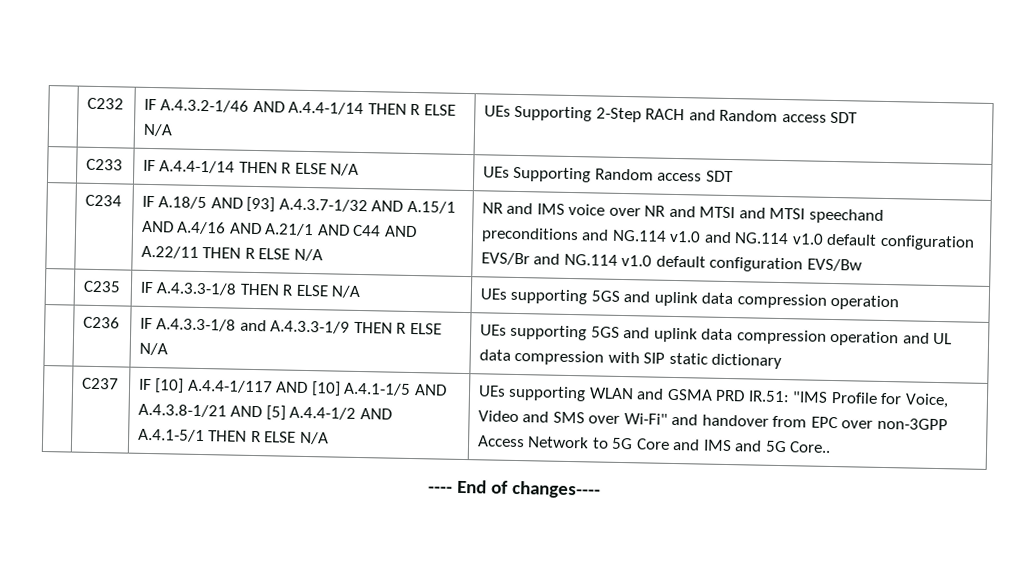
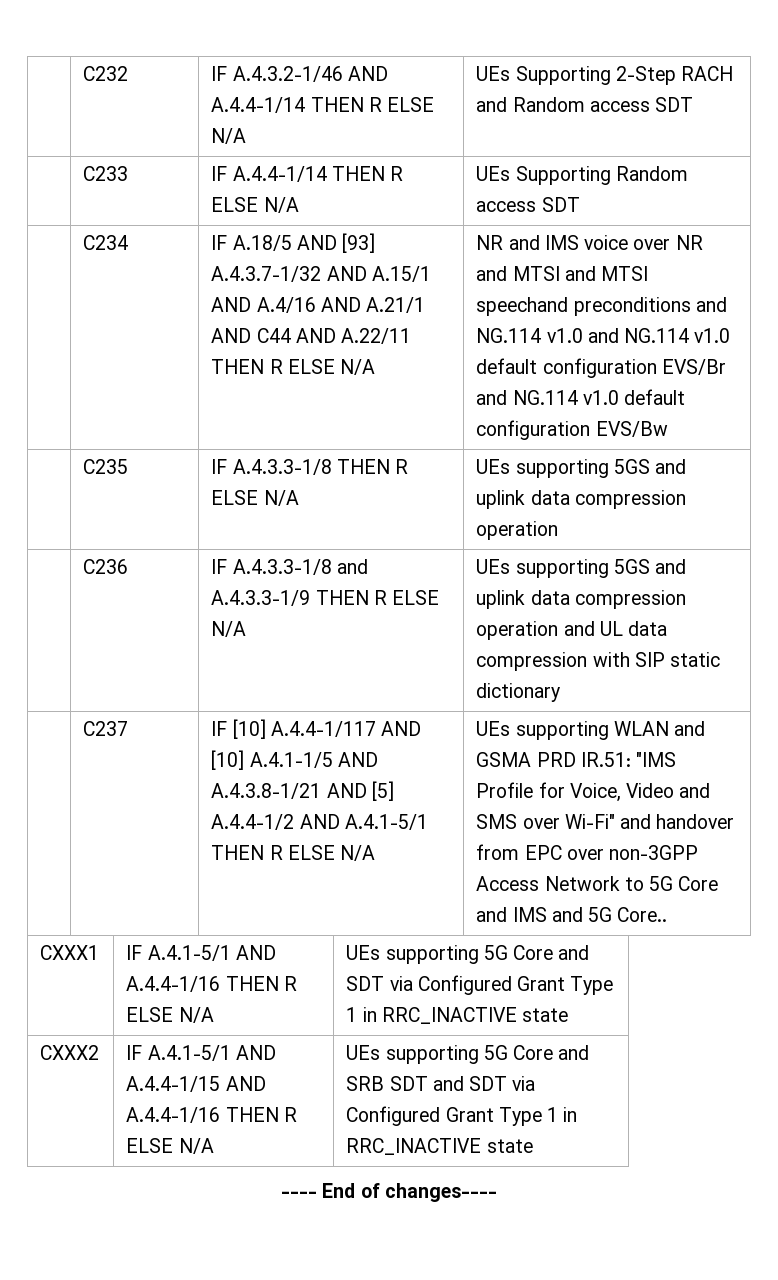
(832, 447) none -> [40,945,100,960] [126,945,276,961] [126,976,297,992] [126,1007,214,1023] [346,945,590,964] [346,975,614,995] [346,1007,569,1024] [40,1045,100,1060] [126,1045,276,1061] [126,1076,266,1092] [126,1107,297,1123] [126,1138,214,1154] [346,1045,590,1064] [346,1076,536,1091] [346,1106,578,1126] [346,1138,533,1155] // CXXX1 | IF A.4.1-5/1 AND A.4.4-1/16 THEN R ELSE N/A | UEs supporting 5G Core and SDT via Configured Grant Type 1 in RRC_INACTIVE state // CXXX2 | IF A.4.1-5/1 AND A.4.4-1/15 AND A.4.4-1/16 THEN R ELSE N/A | UEs supporting 5G Core and SRB SDT and SDT via Configured Grant Type 1 in RRC_INACTIVE state

